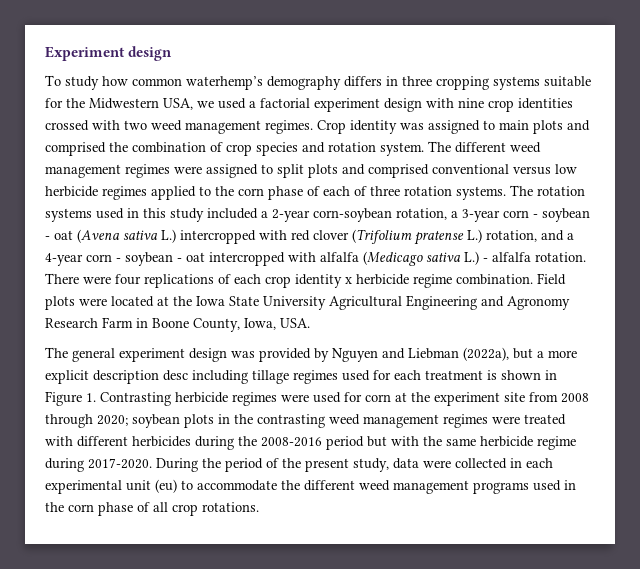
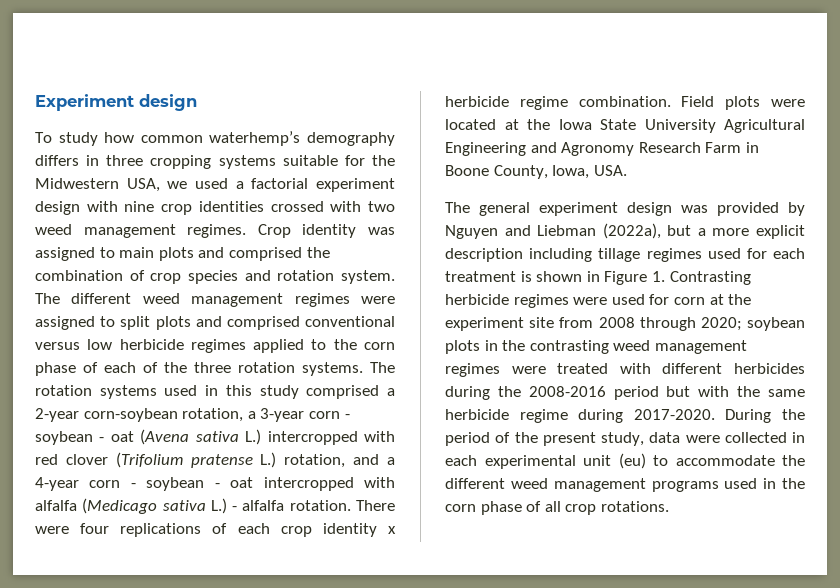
(367, 191) none -> [164,362,187,373] the
[207,208,258,219] included -> [306,385,380,399] comprised
[163,370,188,381] desc -> (523, 255) none

